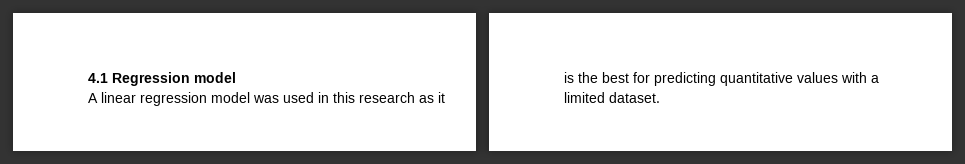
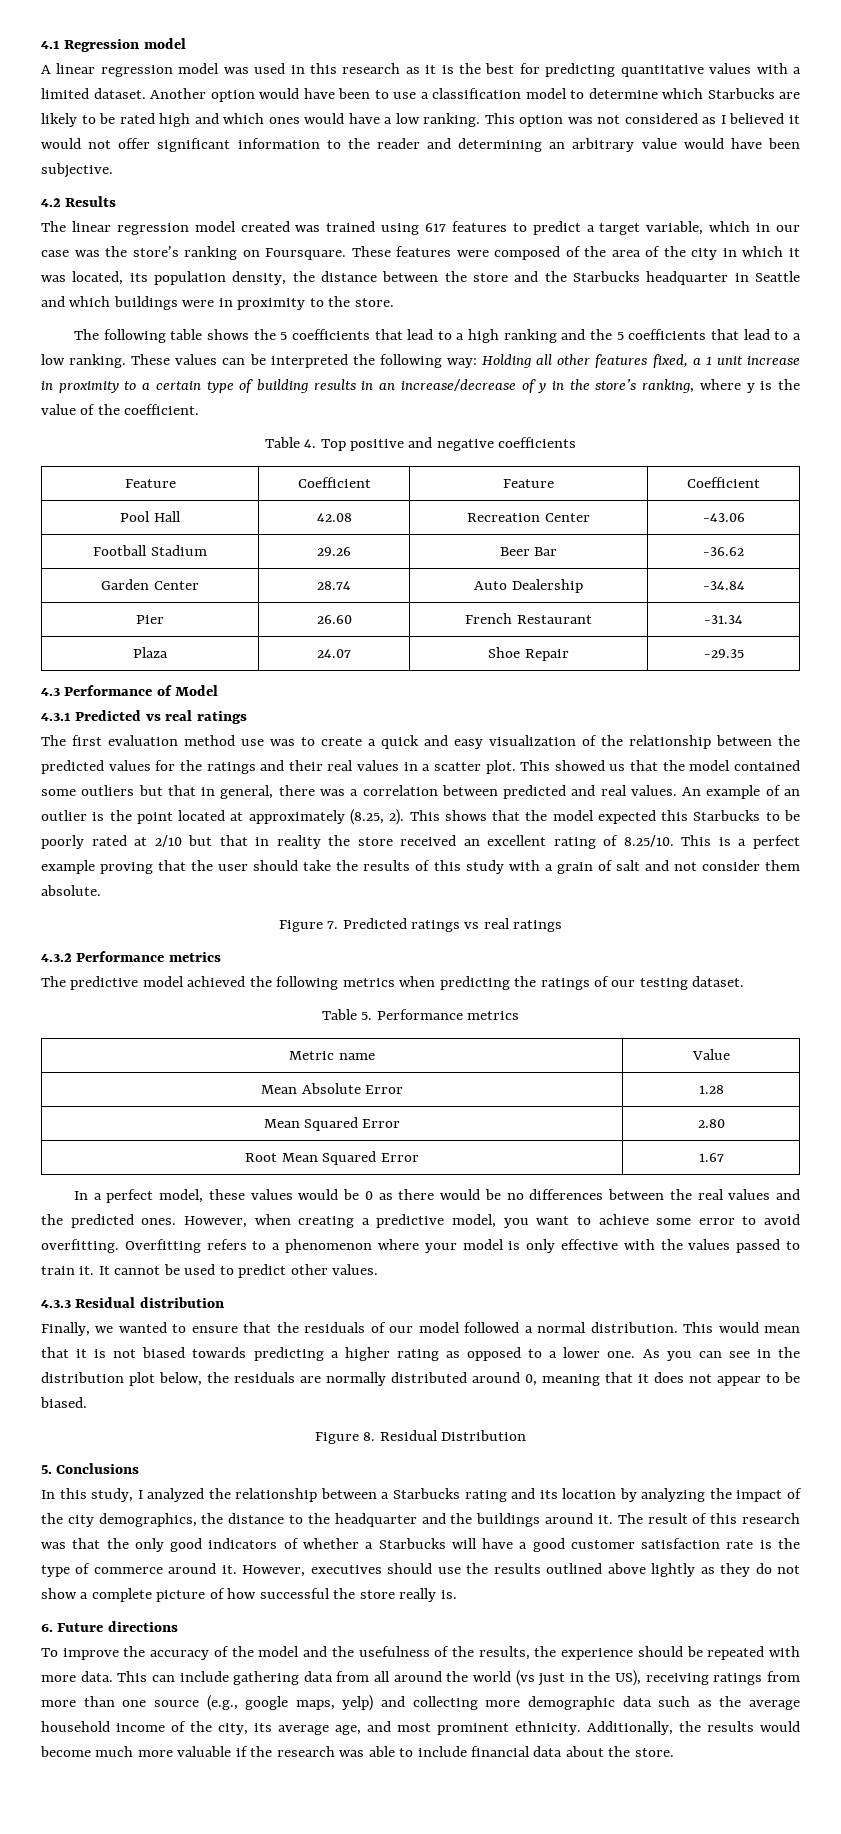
(660, 97) none -> [150,88,800,102] [41,113,800,127] [41,138,800,152] [41,163,113,178] [41,196,117,207] [41,221,800,235] [41,246,800,260] [41,271,801,285] [41,296,394,310] [73,329,801,343] [41,354,800,368] [41,379,800,393] [41,404,200,415] [264,437,577,451] [124,479,176,488] [297,477,371,488] [503,479,554,488] [687,477,760,488] [120,511,181,522] [316,513,352,522] [467,513,590,522] [702,513,745,522] [93,545,207,556] [317,547,351,556] [499,547,558,556] [703,547,744,556] [101,579,199,590] [317,581,351,590] [474,579,583,593] [702,581,745,590] [136,615,164,624] [316,615,352,624] [465,613,592,624] [704,615,743,624] [133,647,168,658] [317,649,351,658] [488,647,569,661] [703,649,744,658] [41,685,219,696] [41,710,247,724] [41,735,800,749] [41,760,801,774] [41,785,801,799] [41,809,801,825] [41,835,800,849] [41,860,800,874] [41,885,101,896] [278,918,563,932] [41,951,221,962] [41,976,745,990] [321,1009,520,1020] [289,1051,375,1060] [691,1049,730,1060] [261,1083,403,1094] [698,1085,724,1094] [263,1117,401,1131] [697,1119,725,1128] [245,1151,419,1165] [698,1153,724,1162] [73,1189,801,1203] [41,1214,800,1228] [41,1239,800,1253] [41,1264,379,1278] [41,1297,224,1308] [41,1322,801,1336] [41,1347,800,1361] [41,1372,800,1386] [40,1397,87,1408] [314,1430,527,1444] [41,1463,140,1474] [41,1488,802,1502] [41,1513,801,1527] [41,1538,801,1552] [41,1563,801,1577] [41,1588,457,1602] [41,1621,178,1632] [41,1646,800,1660] [41,1670,801,1686] [41,1695,800,1711] [41,1721,800,1735] [40,1746,674,1757] Another option would have been to use a classification model to determine which Starbucks are likely to be rated high and which ones would have a low ranking. This option was not considered as I believed it would not offer significant information to the reader and determining an arbitrary value would have been subjective. // 4.2 Results // The linear regression model created was trained using 617 features to predict a target variable, which in our case was the store’s ranking on Foursquare. These features were composed of the area of the city in which it was located, its population density, the distance between the store and the Starbucks headquarter in Seattle and which buildings were in proximity to the store. // The following table shows the 5 coefficients that lead to a high ranking and the 5 coefficients that lead to a low ranking. These values can be interpreted the following way: Holding all other features fixed, a 1 unit increase in proximity to a certain type of building results in an increase/decrease of y in the store’s ranking, where y is the value of the coefficient. // Table 4. Top positive and negative coefficients // Feature | Coefficient | Feature | Coefficient // Pool Hall | 42.08 | Recreation Center | -43.06 // Football Stadium | 29.26 | Beer Bar | -36.62 // Garden Center | 28.74 | Auto Dealership | -34.84 // Pier | 26.60 | French Restaurant | -31.34 // Plaza | 24.07 | Shoe Repair | -29.35 // 4.3 Performance of Model // 4.3.1 Predicted vs real ratings // The first evaluation method use was to create a quick and easy visualization of the relationship between the predicted values for the ratings and their real values in a scatter plot. This showed us that the model contained some outliers but that in general, there was a correlation between predicted and real values. An example of an outlier is the point located at approximately (8.25, 2). This shows that the model expected this Starbucks to be poorly rated at 2/10 but that in reality the store received an excellent rating of 8.25/10. This is a perfect example proving that the user should take the results of this study with a grain of salt and not consider them absolute. // Figure 7. Predicted ratings vs real ratings // 4.3.2 Performance metrics // The predictive model achieved the following metrics when predicting the ratings of our testing dataset. // Table 5. Performance metrics // Metric name | Value // Mean Absolute Error | 1.28 // Mean Squared Error | 2.80 // Root Mean Squared Error | 1.67 // In a perfect model, these values would be 0 as there would be no differences between the real values and the predicted ones. However, when creating a predictive model, you want to achieve some error to avoid overfitting. Overfitting refers to a phenomenon where your model is only effective with the values passed to train it. It cannot be used to predict other values. // 4.3.3 Residual distribution // Finally, we wanted to ensure that the residuals of our model followed a normal distribution. This would mean that it is not biased towards predicting a higher rating as opposed to a lower one. As you can see in the distribution plot below, the residuals are normally distributed around 0, meaning that it does not appear to be biased. // Figure 8. Residual Distribution // 5. Conclusions // In this study, I analyzed the relationship between a Starbucks rating and its location by analyzing the impact of the city demographics, the distance to the headquarter and the buildings around it. The result of this research was that the only good indicators of whether a Starbucks will have a good customer satisfaction rate is the type of commerce around it. However, executives should use the results outlined above lightly as they do not show a complete picture of how successful the store really is. // 6. Future directions // To improve the accuracy of the model and the usefulness of the results, the experience should be repeated with more data. This can include gathering data from all around the world (vs just in the US), receiving ratings from more than one source (e.g., google maps, yelp) and collecting more demographic data such as the average household income of the city, its average age, and most prominent ethnicity. Additionally, the results would become much more valuable if the research was able to include financial data about the store.

